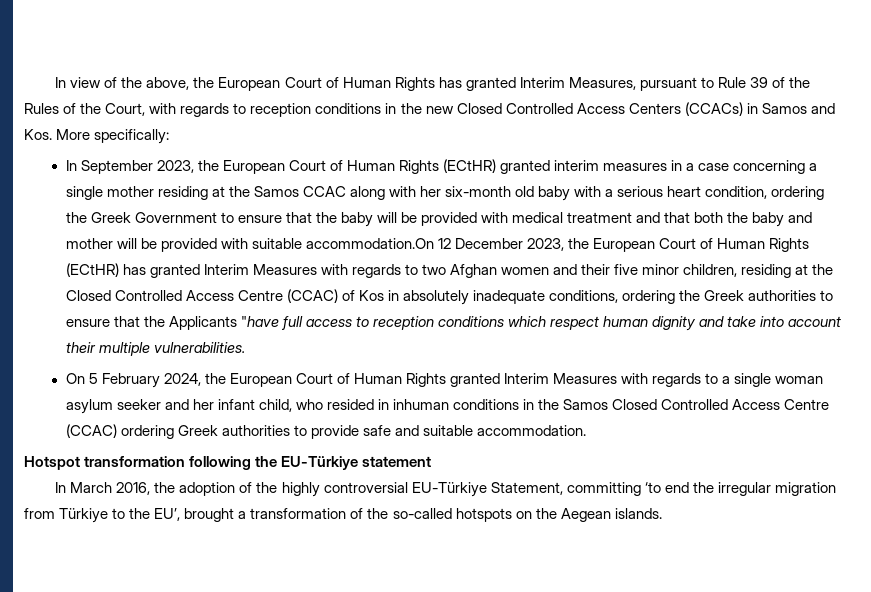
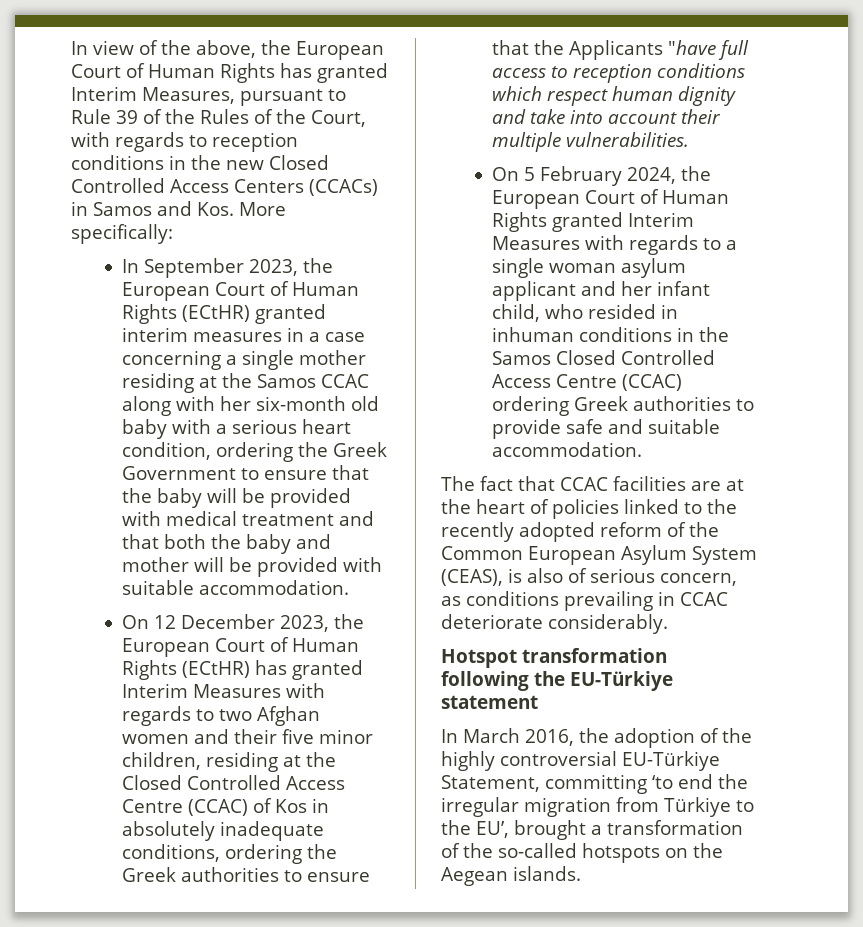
[305,238,434,249] accommodation.On -> [198,580,349,595] [121,615,149,629] accommodation. // On
[116,399,161,410] seeker -> [491,281,576,301] applicant
(586, 430) none -> [441,476,744,491] [441,499,737,519] [441,522,719,542] [441,545,757,565] [441,568,737,586] [441,591,728,611] [441,614,668,634] // The fact that CCAC facilities are at the heart of policies linked to the recently adopted reform of the Common European Asylum System (CEAS), is also of serious concern, as conditions prevailing in CCAC deteriorate considerably.

